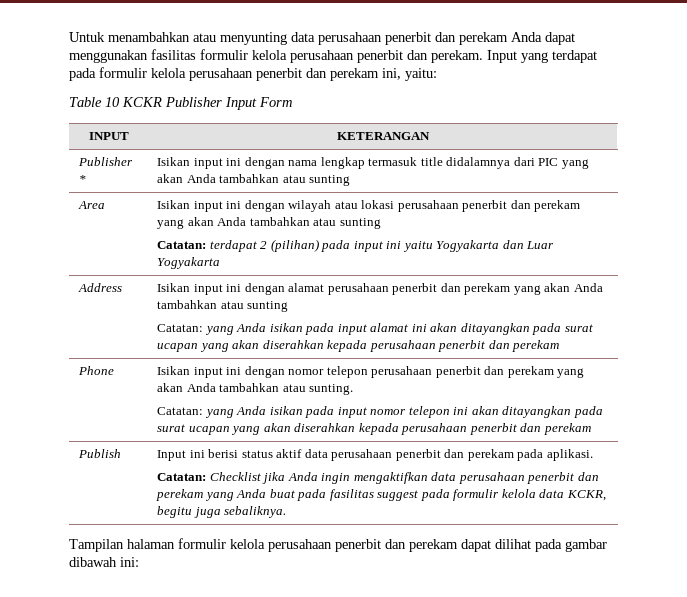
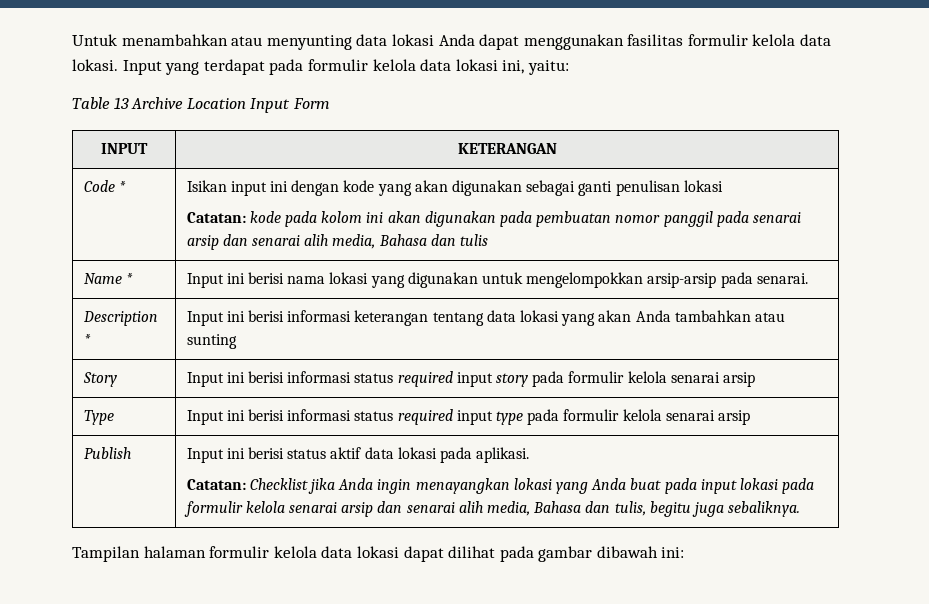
[318,32,508,45] perusahaan penerbit dan perekam -> [391,34,434,46] lokasi
[290,50,483,63] perusahaan penerbit dan perekam. -> [800,34,832,46] [72,59,118,71] data lokasi.
[189,68,379,81] perusahaan penerbit dan perekam -> [420,59,498,71] data lokasi
[105,97,222,107] 10 KCKR Publisher -> [113,97,246,109] 13 Archive Location
[78,157,134,166] Publisher -> [83,180,115,192] Code
[288,157,589,169] [157,174,351,186] [78,201,106,209] [157,200,581,212] [157,217,381,229] [157,239,555,252] [157,257,221,269] [78,283,123,292] [157,283,603,295] [157,300,289,312] [157,323,593,335] [157,340,560,352] [78,366,115,375] [157,366,585,378] [157,383,354,395] [157,406,603,418] [157,423,591,435] nama lengkap termasuk title didalamnya dari PIC yang akan Anda tambahkan atau sunting // Area | Isikan input ini dengan wilayah atau lokasi perusahaan penerbit dan perekam yang akan Anda tambahkan atau sunting // Catatan: terdapat 2 (pilihan) pada input ini yaitu Yogyakarta dan Luar Yogyakarta // Address | Isikan input ini dengan alamat perusahaan penerbit dan perekam yang akan Anda tambahkan atau sunting // Catatan: yang Anda isikan pada input alamat ini akan ditayangkan pada surat ucapan yang akan diserahkan kepada perusahaan penerbit dan perekam // Phone | Isikan input ini dengan nomor telepon perusahaan penerbit dan perekam yang akan Anda tambahkan atau sunting. // Catatan: yang Anda isikan pada input nomor telepon ini akan ditayangkan pada surat ucapan yang akan diserahkan kepada perusahaan penerbit dan perekam -> [343,180,723,196] [186,211,801,227] [186,234,488,250] [83,273,133,284] [186,272,808,288] [82,311,158,326] [83,334,91,345] [186,310,785,326] [186,334,237,349] [82,372,117,387] [186,371,755,387] [83,410,114,425] [186,409,750,425] kode yang akan digunakan sebagai ganti penulisan lokasi // Catatan: kode pada kolom ini akan digunakan pada pembuatan nomor panggil pada senarai arsip dan senarai alih media, Bahasa dan tulis // Name * | Input ini berisi nama lokasi yang digunakan untuk mengelompokkan arsip-arsip pada senarai. // Description * | Input ini berisi informasi keterangan tentang data lokasi yang akan Anda tambahkan atau sunting // Story | Input ini berisi informasi status required input story pada formulir kelola senarai arsip // Type | Input ini berisi informasi status required input type pada formulir kelola senarai arsip
[331,449,514,461] perusahaan penerbit dan perekam -> [397,447,437,459] lokasi
[353,472,599,484] [156,489,204,501] mengaktifkan data perusahaan penerbit dan perekam -> [415,478,552,494] menayangkan lokasi
[329,489,606,501] fasilitas suggest pada formulir kelola data KCKR, -> [700,478,815,494] [183,501,646,517] input lokasi pada formulir kelola senarai arsip dan senarai alih media, Bahasa dan tulis,
[268,539,458,552] perusahaan penerbit dan perekam -> [321,546,399,558] data lokasi

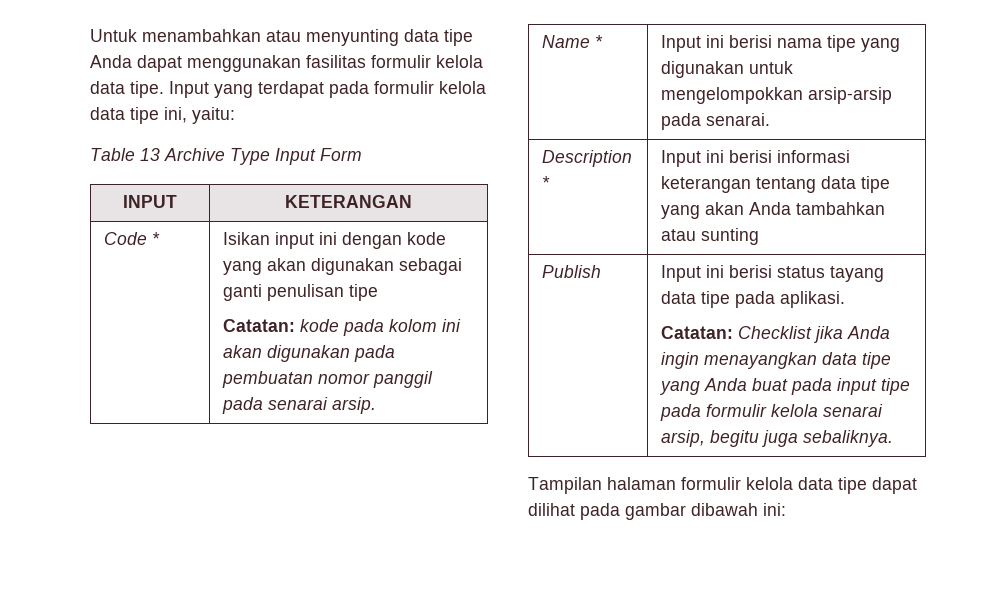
[391,34,434,46] lokasi -> [444,29,473,46] tipe
[72,59,118,71] lokasi. -> [130,81,164,98] tipe.
[455,59,498,71] lokasi -> [130,107,159,124] tipe
[186,98,246,109] Location -> [230,148,270,165] Type
[683,180,723,192] lokasi -> [348,284,378,301] tipe
[186,234,488,250] arsip dan senarai alih media, Bahasa dan tulis -> [331,397,376,414] arsip.
[329,272,369,284] lokasi -> [826,35,856,52] tipe
[519,310,559,322] lokasi -> [860,176,890,193] tipe
[82,372,117,387] [186,371,755,387] [83,410,114,425] [186,409,750,425] // Story | Input ini berisi informasi status required input story pada formulir kelola senarai arsip // Type | Input ini berisi informasi status required input type pada formulir kelola senarai arsip -> (759, 236) none
[330,447,437,459] aktif data lokasi -> [829,266,884,282] [660,291,730,308] tayang data tipe
[513,478,552,490] lokasi -> [821,352,891,369] data tipe
[739,478,815,494] [183,501,646,517] lokasi pada formulir kelola senarai arsip dan senarai alih media, Bahasa dan tulis, -> [880,378,910,395] [659,404,883,421] [660,430,705,447] tipe pada formulir kelola senarai arsip,
[356,546,399,558] lokasi -> [838,477,867,494] tipe

